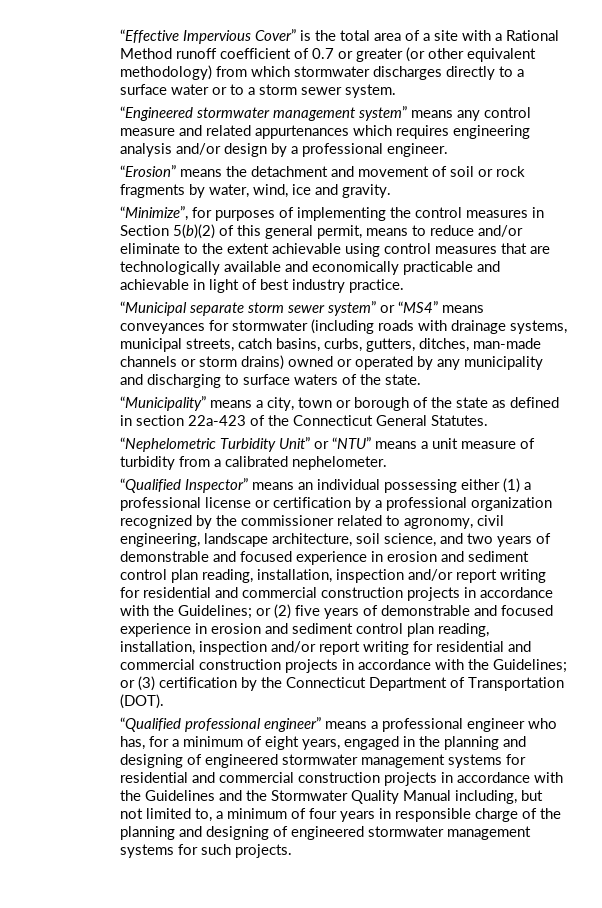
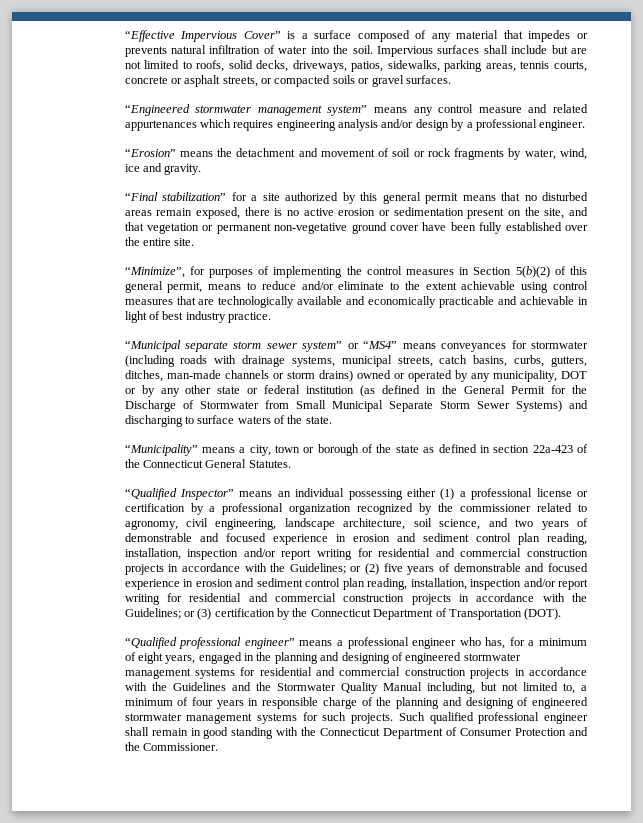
[314,30,559,41] [119,47,536,62] [119,65,524,80] [119,84,396,98] the total area of a site with a Rational Method runoff coefficient of 0.7 or greater (or other equivalent methodology) from which stormwater discharges directly to a surface water or to a storm sewer system. -> [301,30,589,42] [124,45,587,57] [124,60,588,72] [124,75,451,87] a surface composed of any material that impedes or prevents natural infiltration of water into the soil. Impervious surfaces shall include but are not limited to roofs, solid decks, driveways, patios, sidewalks, parking areas, tennis courts, concrete or asphalt streets, or compacted soils or gravel surfaces.
(391, 191) none -> [124,192,588,204] [124,207,588,219] [124,222,588,234] [124,237,195,246] // “Final stabilization” for a site authorized by this general permit means that no disturbed areas remain exposed, there is no active erosion or sedimentation present on the site, and that vegetation or permanent non-vegetative ground cover have been fully established over the entire site.
[463,356,543,370] municipality -> [492,370,588,382] [124,385,587,397] [124,400,562,412] municipality, DOT or by any other state or federal institution (as defined in the General Permit for the Discharge of Stormwater from Small Municipal Separate Storm Sewer Systems)
[119,437,535,452] [119,456,387,470] // “Nephelometric Turbidity Unit” or “NTU” means a unit measure of turbidity from a calibrated nephelometer. -> (291, 464) none
(292, 851) none -> [398,712,588,724] [124,727,588,739] [124,742,218,751] Such qualified professional engineer shall remain in good standing with the Connecticut Department of Consumer Protection and the Commissioner.

